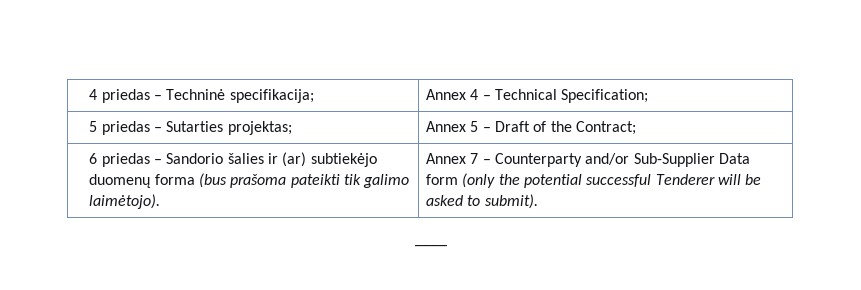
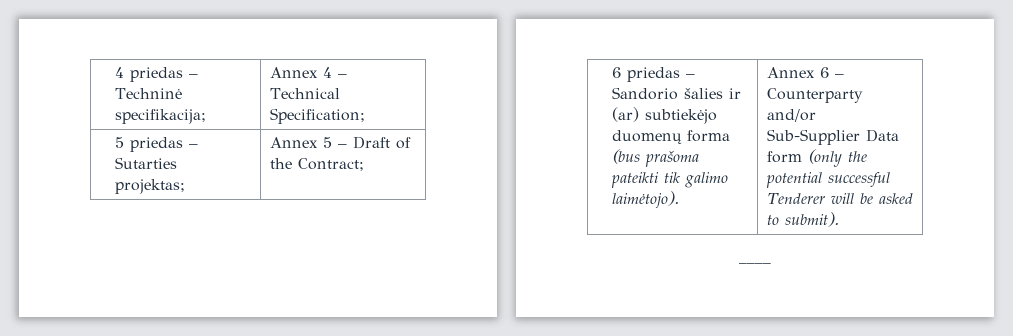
[470,153,479,164] 7 -> [819,67,829,78] 6

